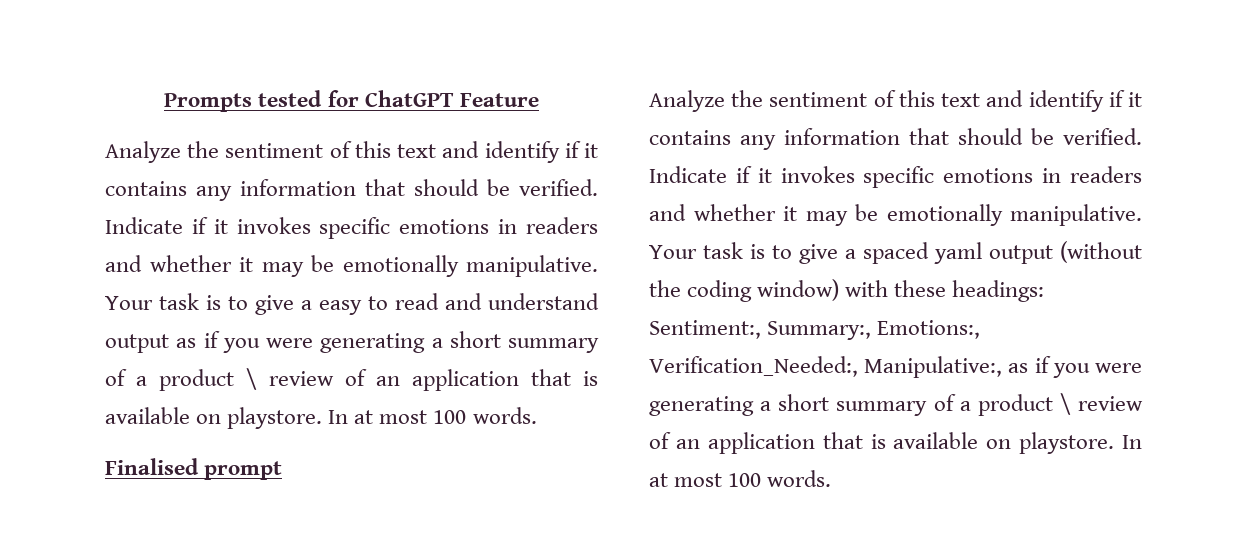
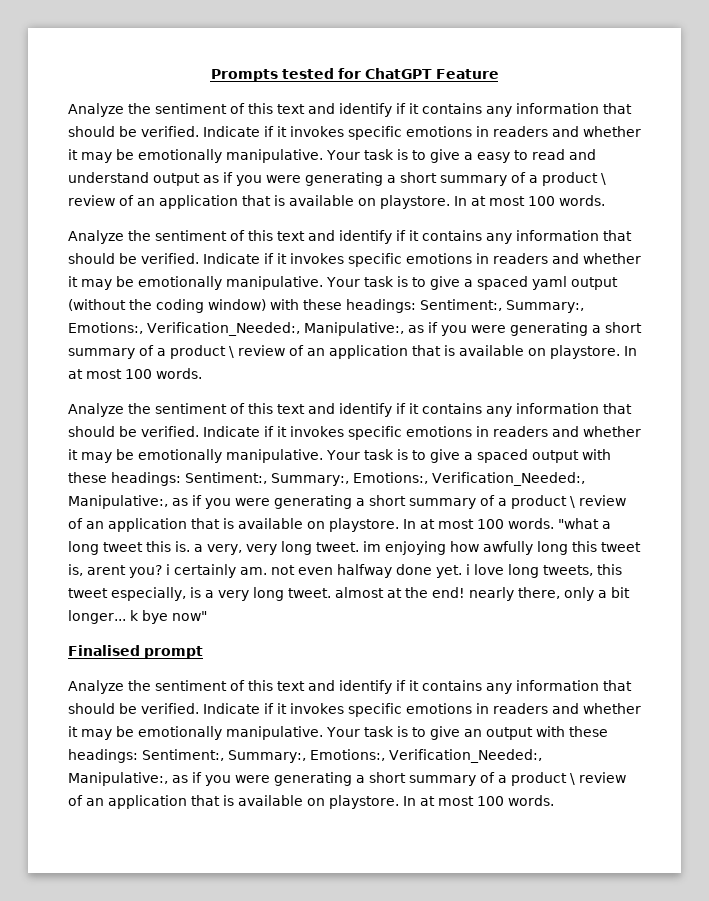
[105,458,283,480] // Finalised prompt -> (605, 200) none
(832, 478) none -> [68,403,632,417] [68,426,641,440] [68,449,611,463] [68,472,585,486] [68,495,626,509] [68,518,611,532] [68,541,641,555] [68,564,622,578] [68,587,630,601] [68,610,207,624] [68,645,203,659] [68,680,632,694] [68,703,641,717] [68,726,608,740] [68,749,542,763] [68,772,626,786] [68,795,554,809] // Analyze the sentiment of this text and identify if it contains any information that should be verified. Indicate if it invokes specific emotions in readers and whether it may be emotionally manipulative. Your task is to give a spaced output with these headings: Sentiment:, Summary:, Emotions:, Verification_Needed:, Manipulative:, as if you were generating a short summary of a product \ review of an application that is available on playstore. In at most 100 words. "what a long tweet this is. a very, very long tweet. im enjoying how awfully long this tweet is, arent you? i certainly am. not even halfway done yet. i love long tweets, this tweet especially, is a very long tweet. almost at the end! nearly there, only a bit longer... k bye now" // Finalised prompt // Analyze the sentiment of this text and identify if it contains any information that should be verified. Indicate if it invokes specific emotions in readers and whether it may be emotionally manipulative. Your task is to give an output with these headings: Sentiment:, Summary:, Emotions:, Verification_Needed:, Manipulative:, as if you were generating a short summary of a product \ review of an application that is available on playstore. In at most 100 words.

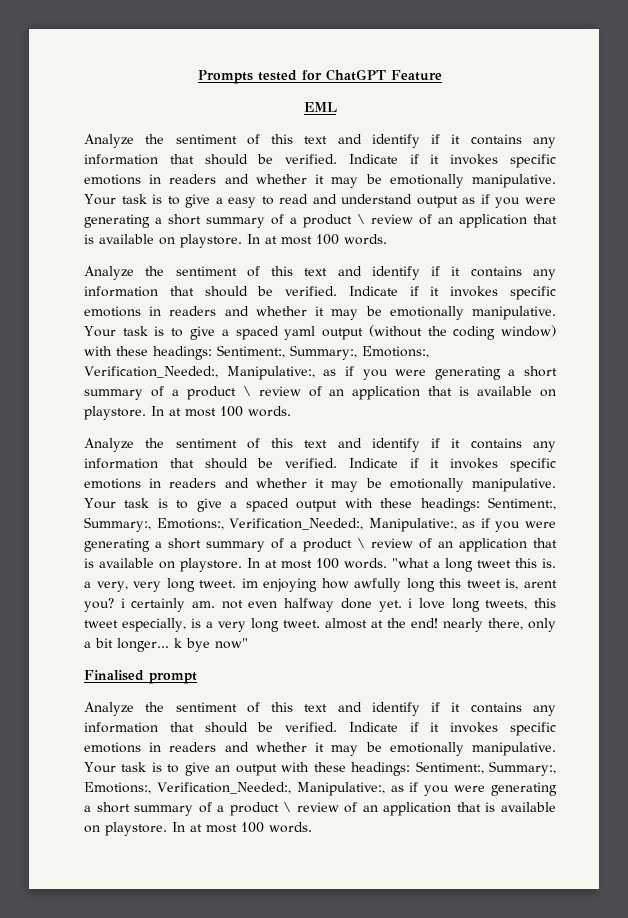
(499, 74) none -> [303,102,337,112] // EML

